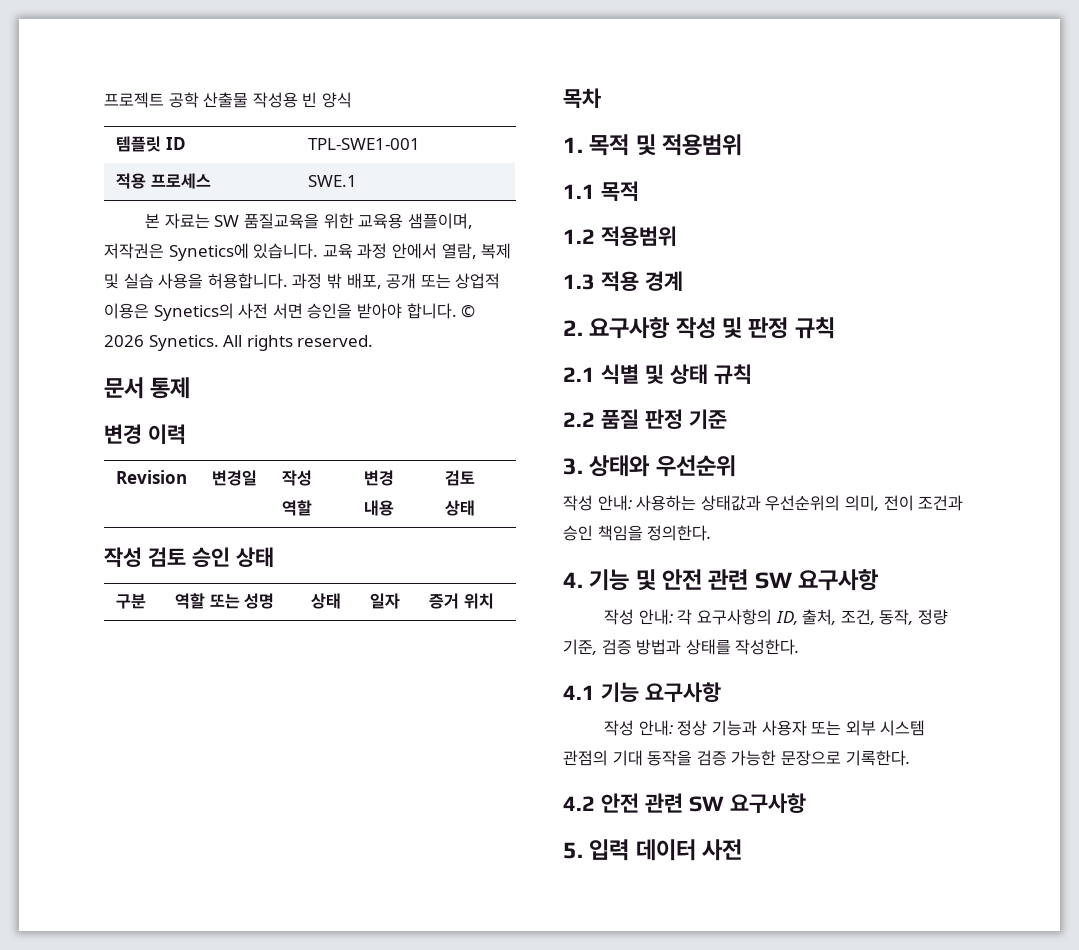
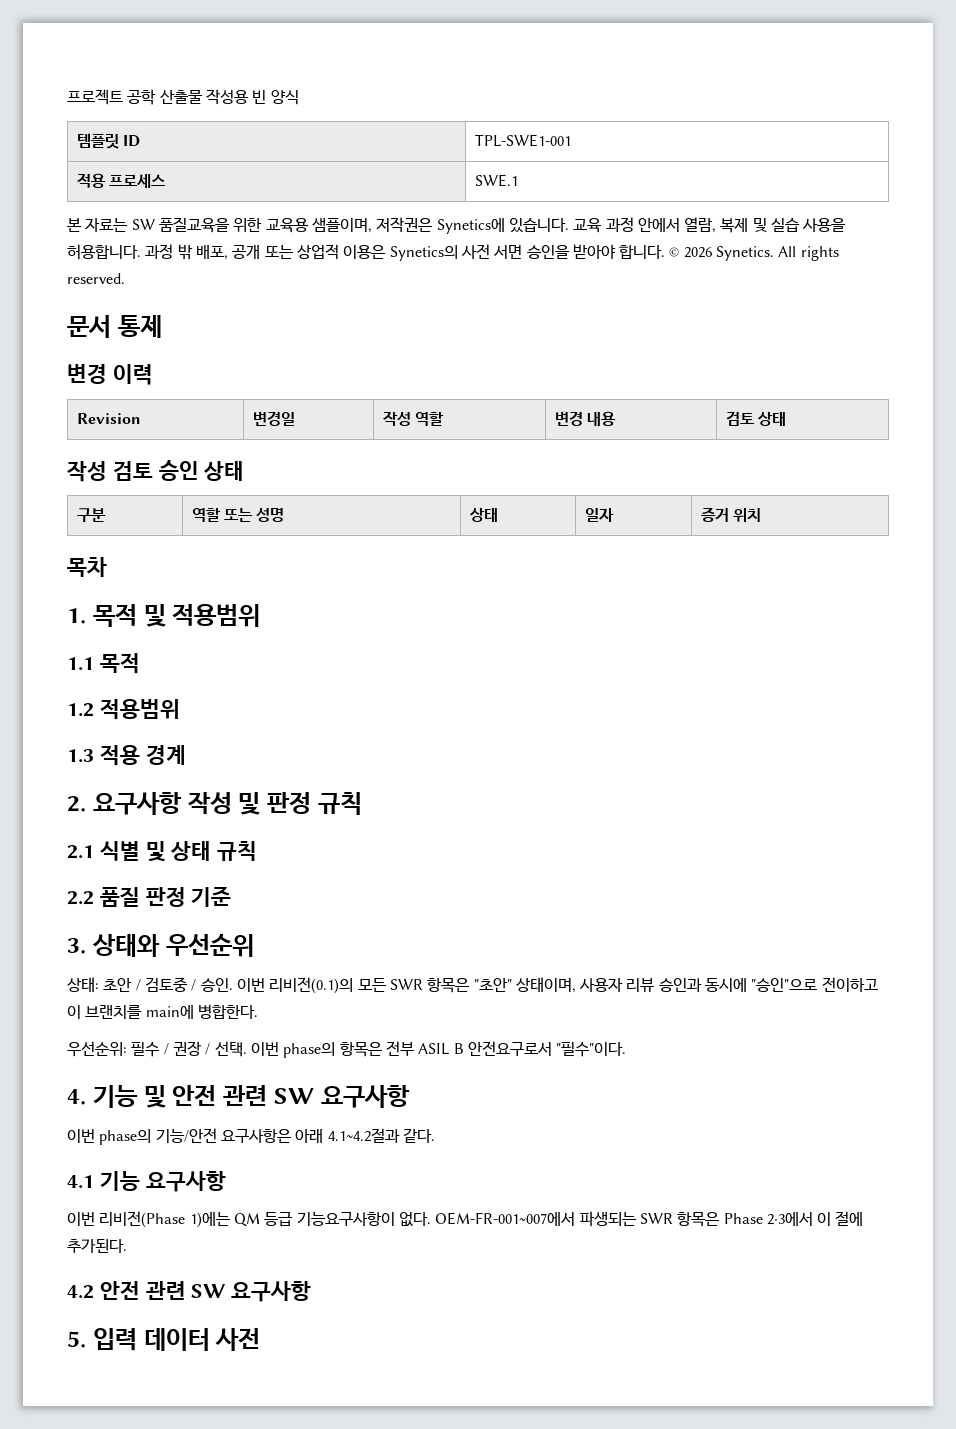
[563,495,964,511] [563,525,712,541] 작성 안내: 사용하는 상태값과 우선순위의 의미, 전이 조건과 승인 책임을 정의한다. -> [67,977,878,994] [67,1004,258,1019] [67,1041,627,1058] 상태: 초안 / 검토중 / 승인. 이번 리비전(0.1)의 모든 SWR 항목은 "초안" 상태이며, 사용자 리뷰 승인과 동시에 "승인"으로 전이하고 이 브랜치를 main에 병합한다. // 우선순위: 필수 / 권장 / 선택. 이번 phase의 항목은 전부 ASIL B 안전요구로서 "필수"이다.
[604,609,949,625] [563,639,800,655] [563,682,721,702] [604,720,926,736] [563,750,910,766] 작성 안내: 각 요구사항의 ID, 출처, 조건, 동작, 정량 기준, 검증 방법과 상태를 작성한다. // 4.1 기능 요구사항 // 작성 안내: 정상 기능과 사용자 또는 외부 시스템 관점의 기대 동작을 검증 가능한 문장으로 기록한다. -> [67,1128,435,1145] [67,1171,226,1192] [67,1211,864,1228] [67,1239,127,1253] 이번 phase의 기능/안전 요구사항은 아래 4.1~4.2절과 같다. // 4.1 기능 요구사항 // 이번 리비전(Phase 1)에는 QM 등급 기능요구사항이 없다. OEM-FR-001~007에서 파생되는 SWR 항목은 Phase 2·3에서 이 절에 추가된다.

